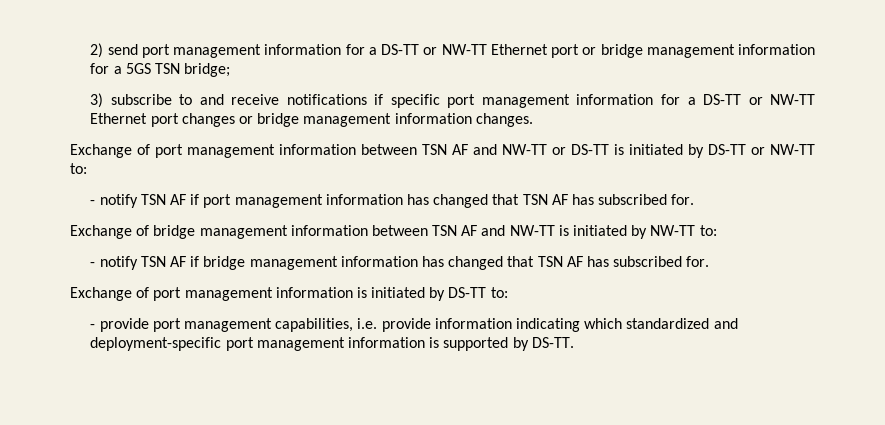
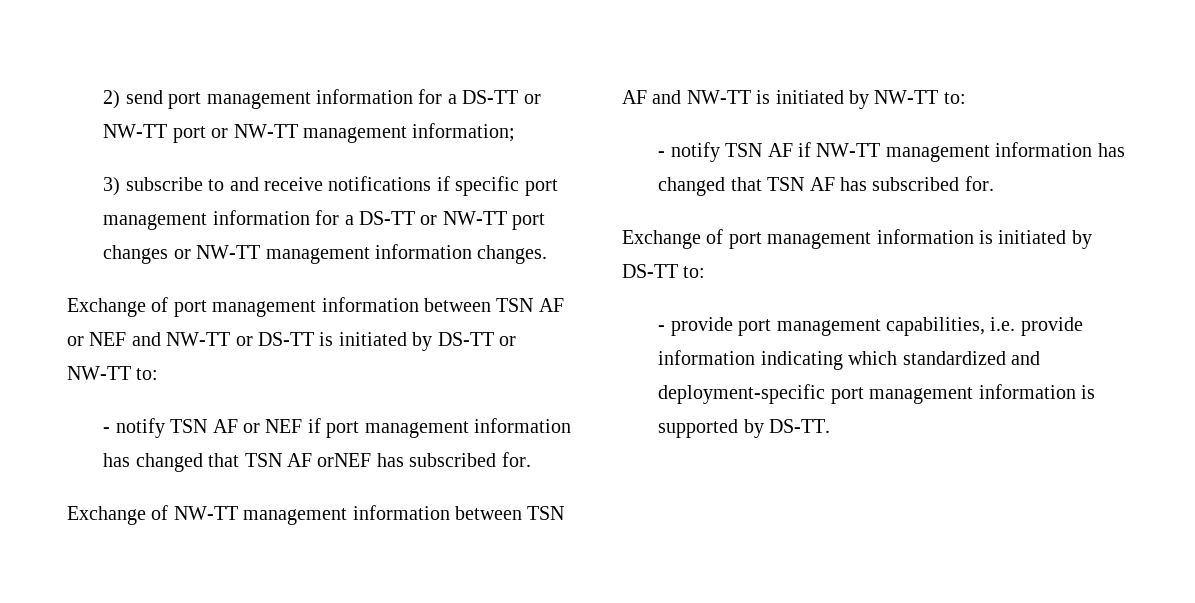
[490,44,548,55] Ethernet -> (168, 131) none
[600,44,816,58] [90,63,231,77] bridge management information for a 5GS TSN bridge; -> [233,123,516,143] NW-TT management information;
[90,113,148,124] Ethernet -> (507, 218) none
[257,113,300,127] bridge -> [196,245,261,259] NW-TT
(468, 149) none -> [67,332,127,346] or NEF
(187, 199) none -> [243,419,303,433] or NEF
[571,194,695,205] [70,225,196,239] has subscribed for. // Exchange of bridge -> [317,452,531,467] [67,505,238,525] orNEF has subscribed for. // Exchange of NW-TT
[203,256,246,270] bridge -> [816,143,881,157] NW-TT

